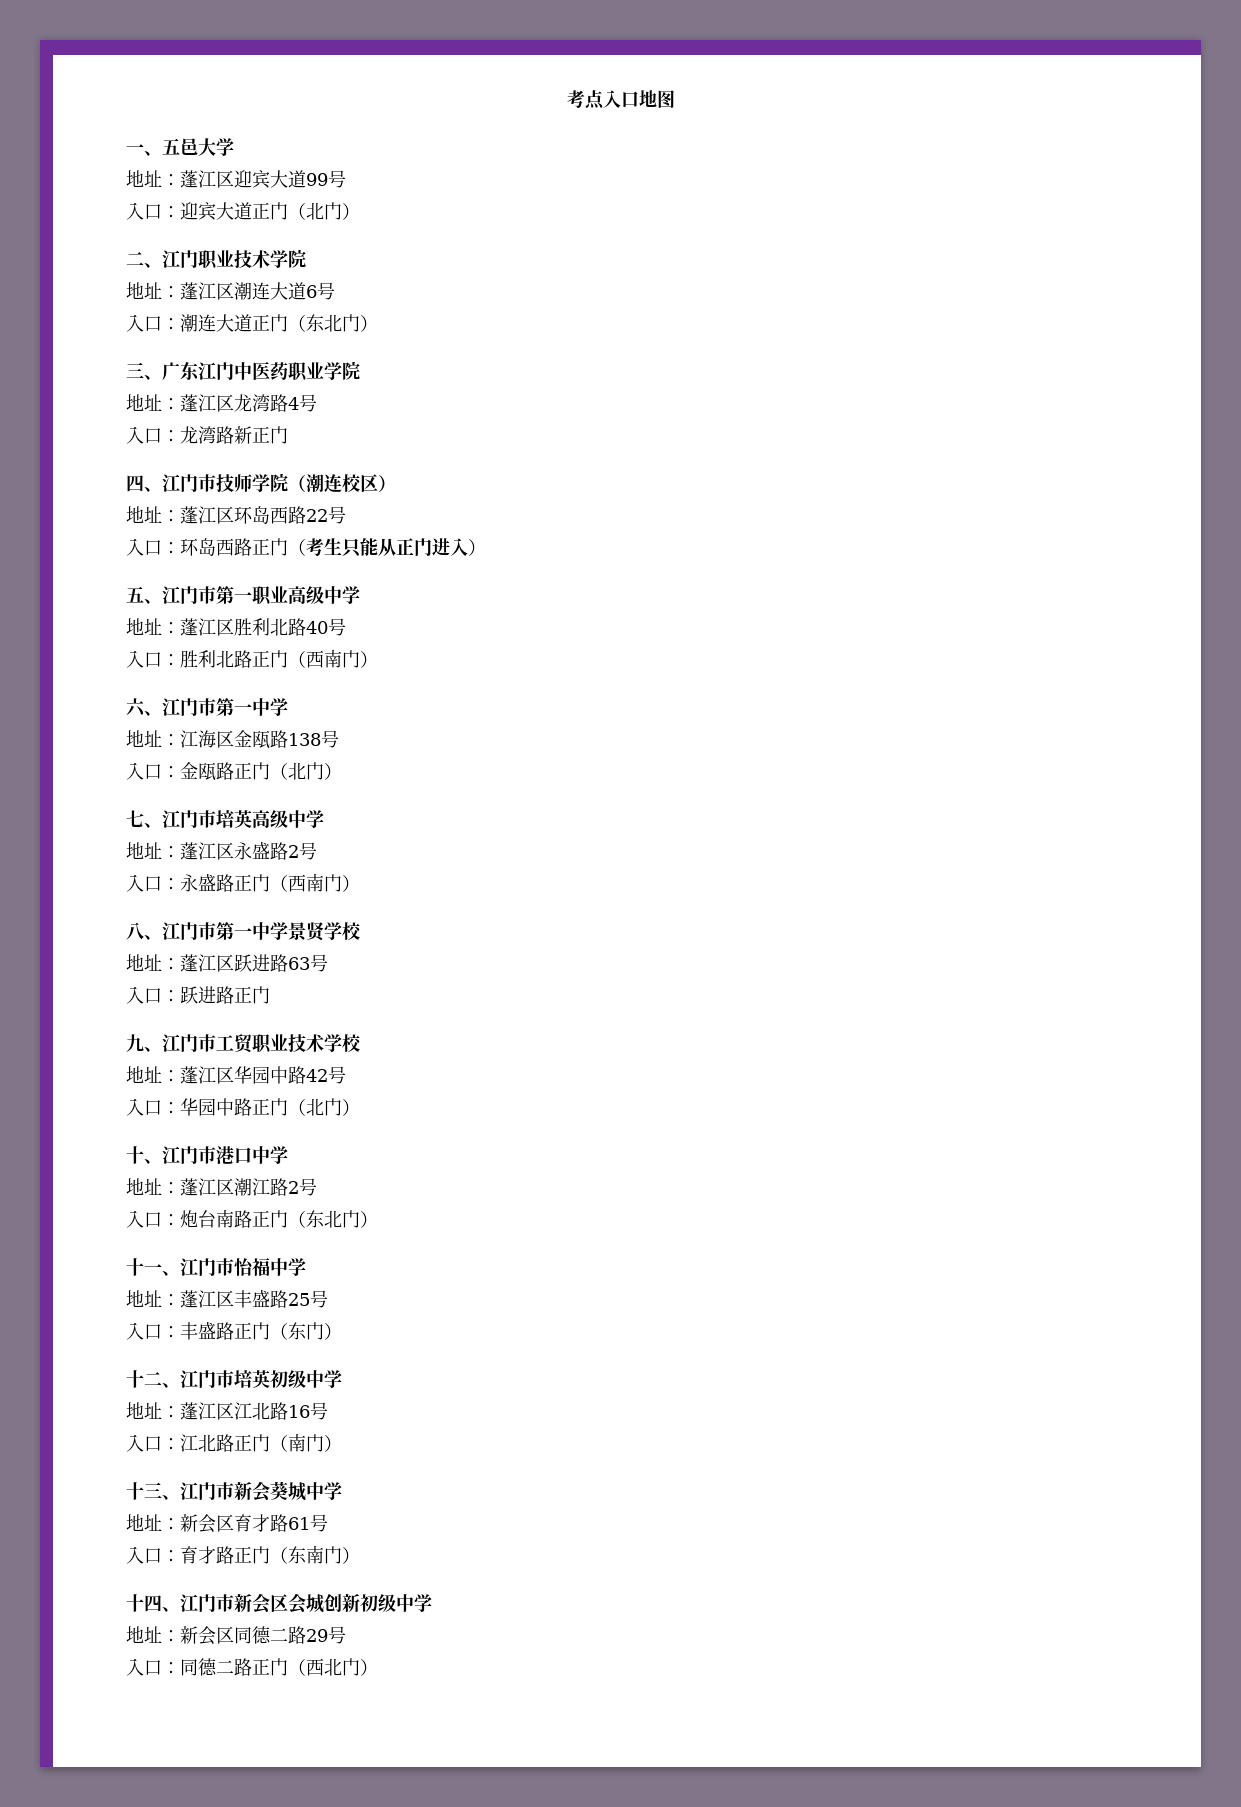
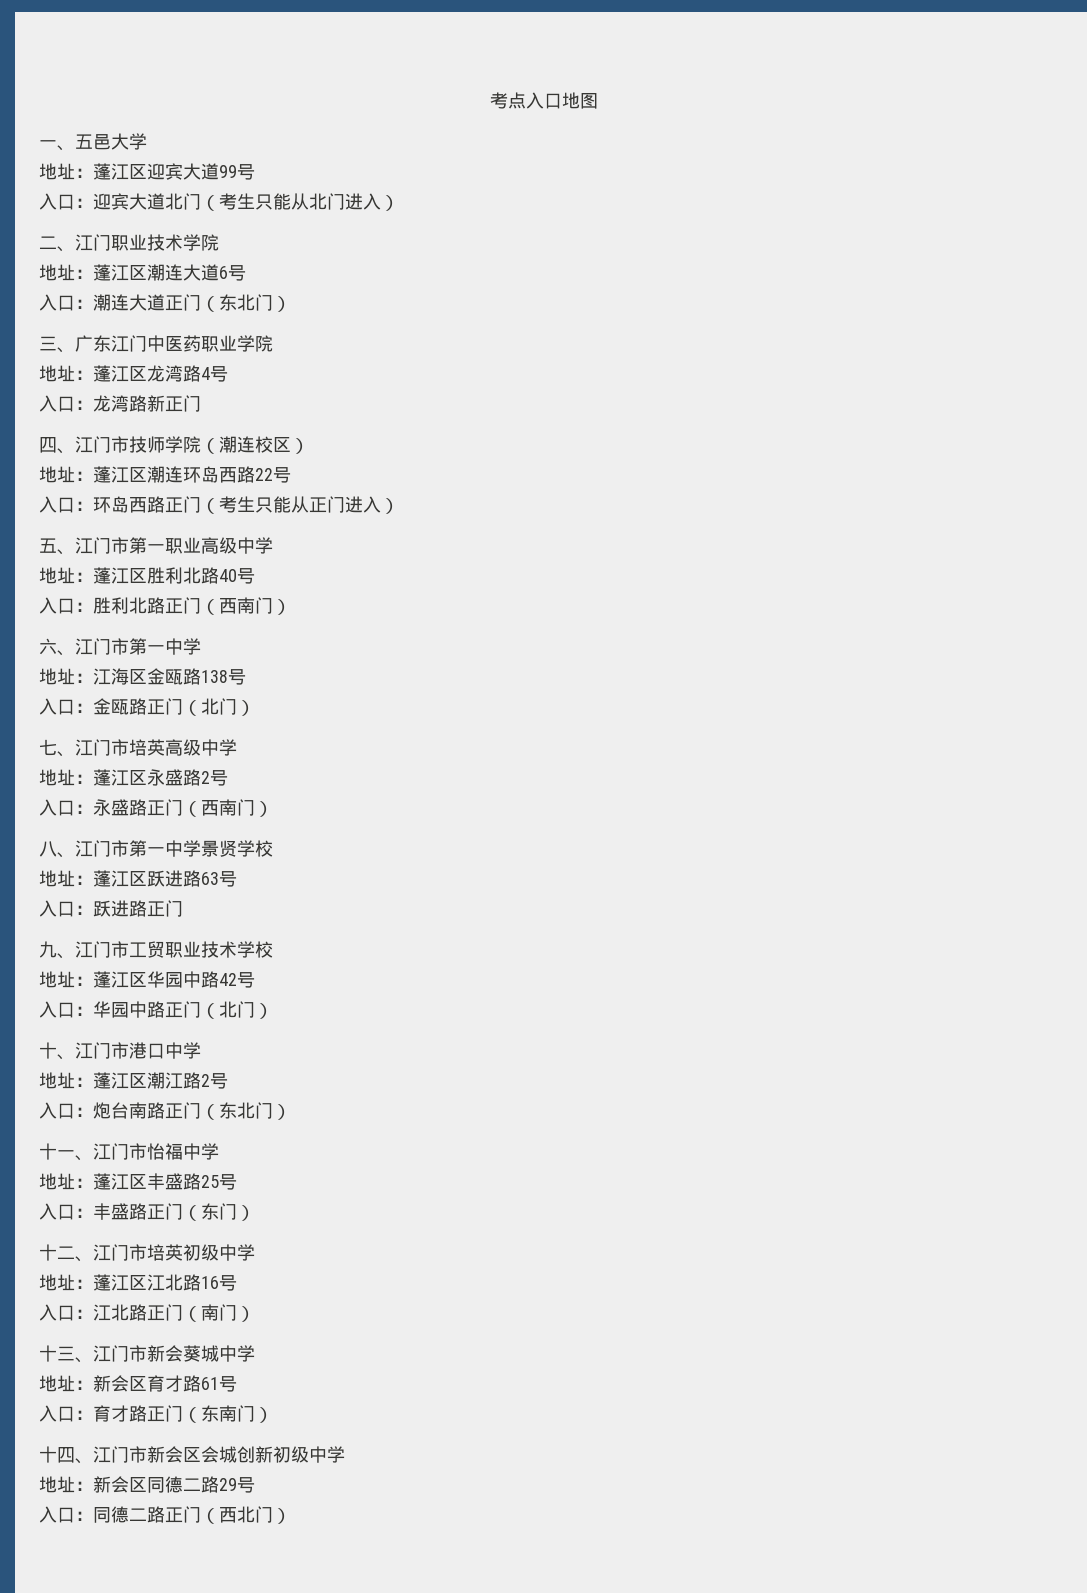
[252,202,342,220] 正门（北门 -> [165,193,381,211] 北门（考生只能从北门进入
(234, 515) none -> [147,466,183,483] 潮连

